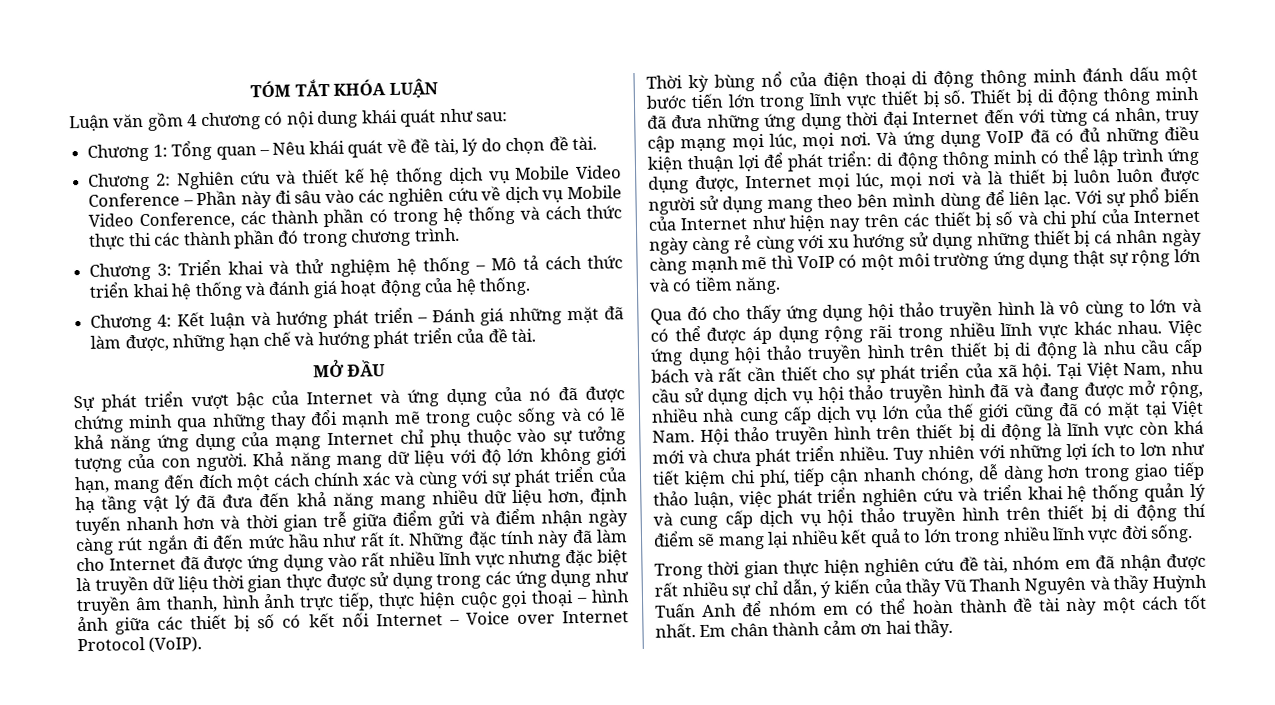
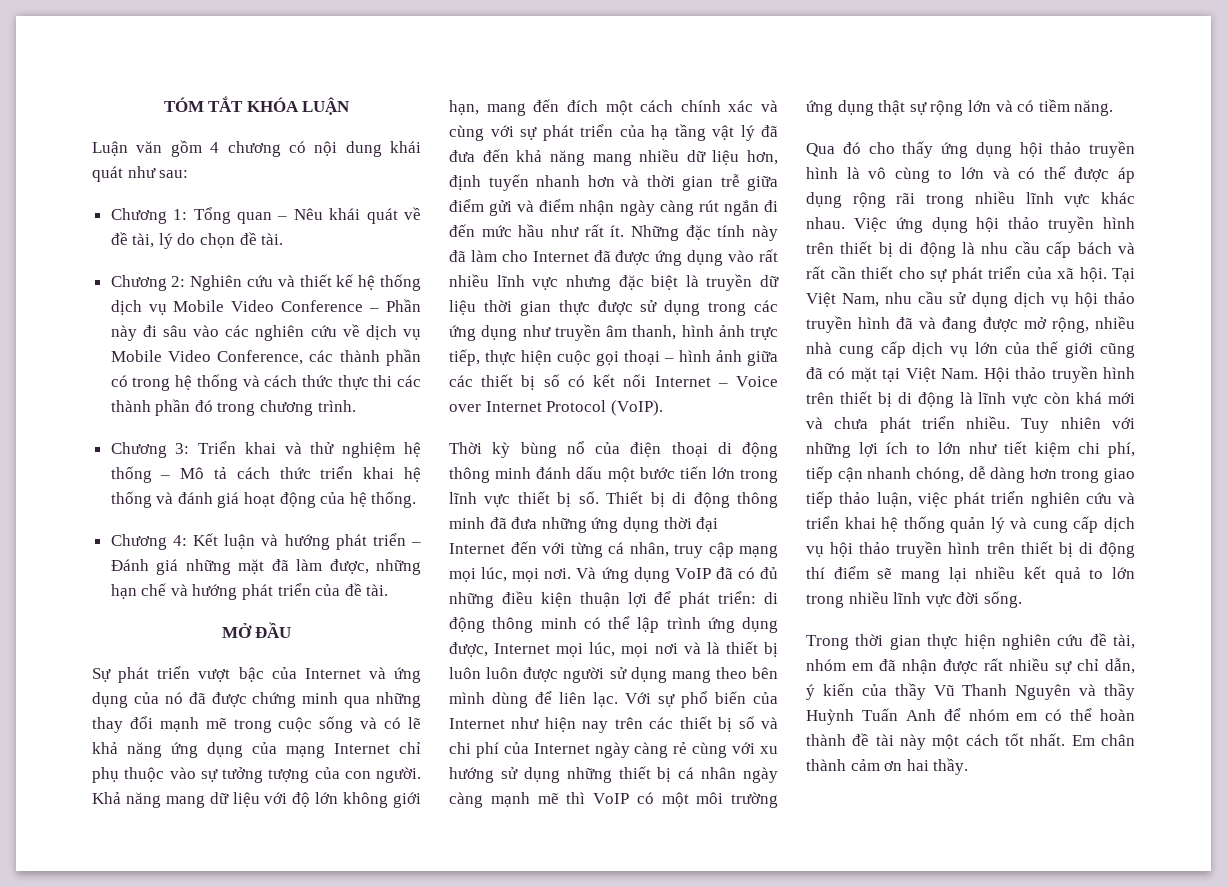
[1139,442,1167,456] lơn -> [938,442,961,454] lớn

